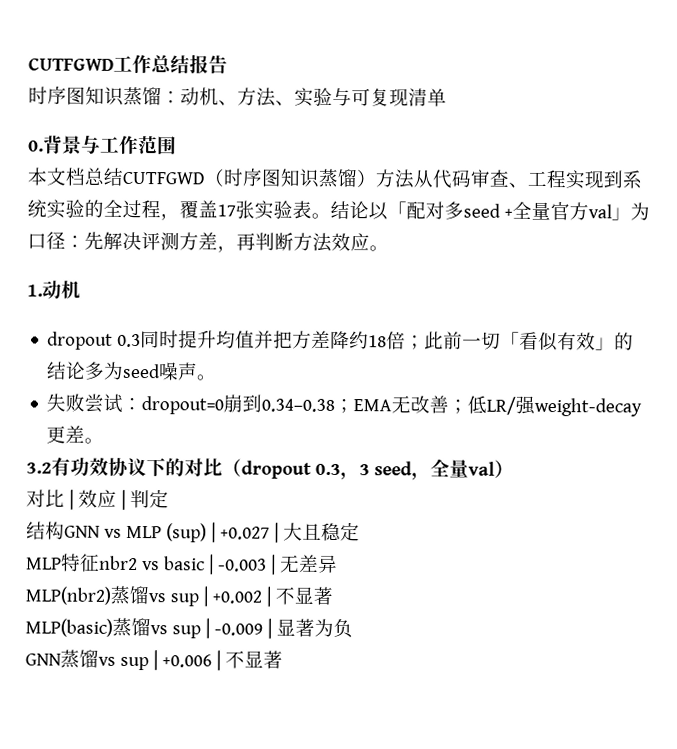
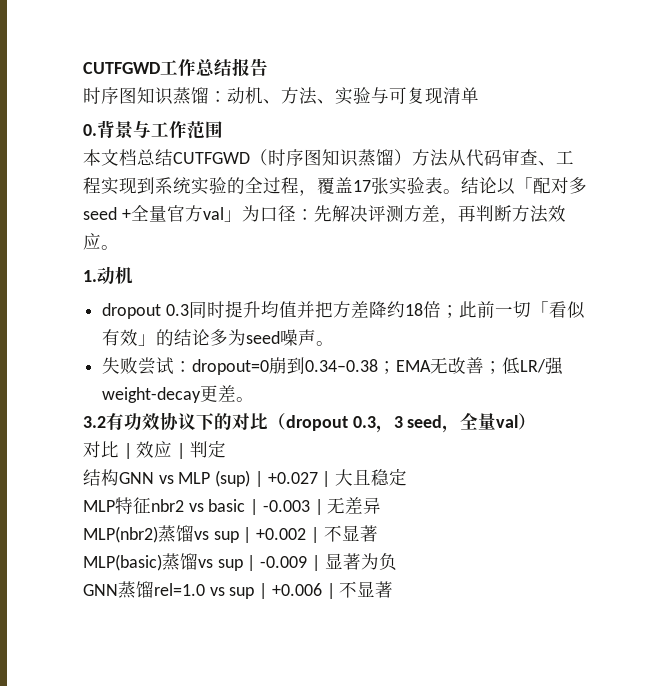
(99, 658) none -> [154,583,205,596] rel=1.0

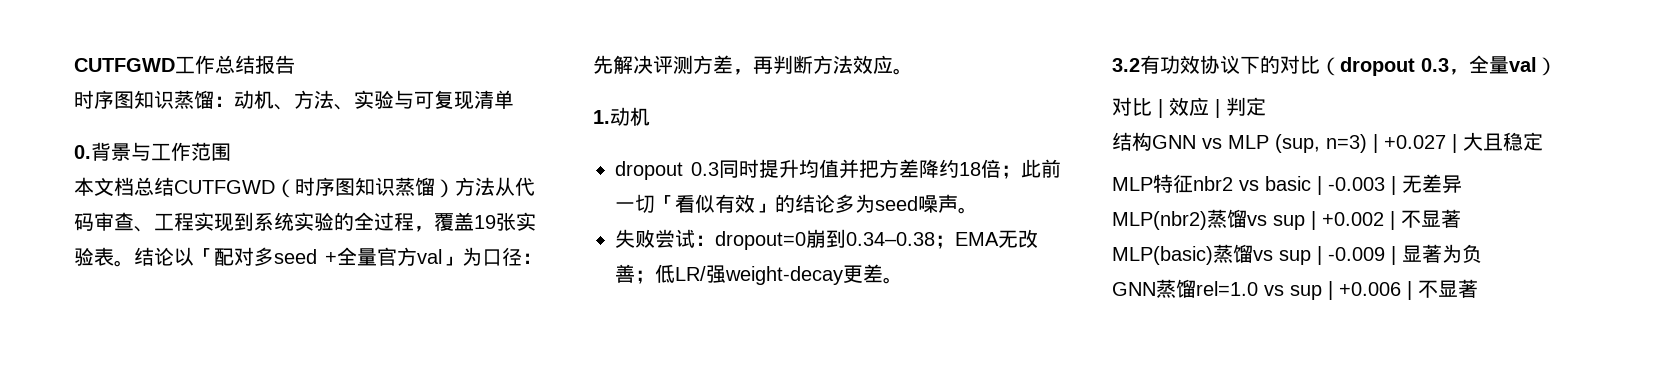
[353,180,371,192] 17 -> [474,215,496,229] 19
[393,415,461,433] 3 seed， -> (1469, 72) none
[215,470,251,487] (sup) -> [1275,134,1367,153] (sup, n=3)

